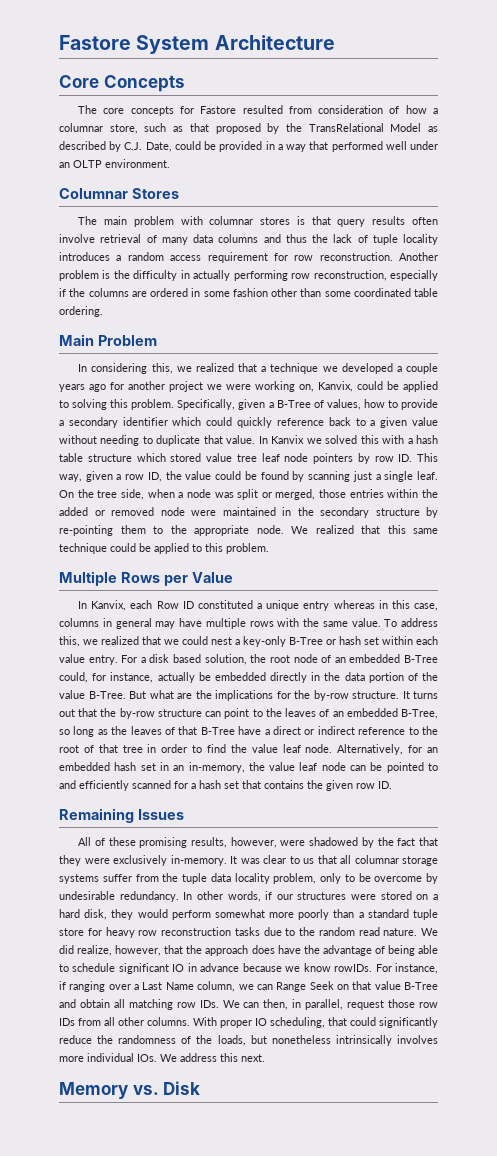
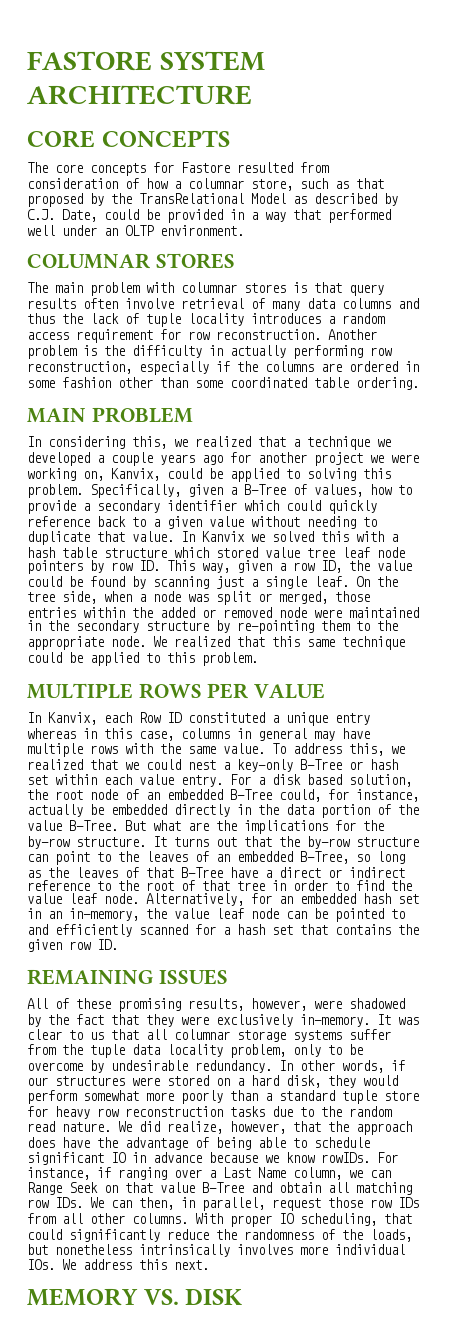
[59,35,335,54] [59,75,185,92] Fastore System Architecture // Core Concepts -> [27,51,265,71] [27,85,252,105] [27,130,230,148] FASTORE SYSTEM ARCHITECTURE // CORE CONCEPTS
[59,188,179,199] Columnar Stores -> [27,253,235,269] COLUMNAR STORES
[59,334,157,346] Main Problem -> [27,407,193,423] MAIN PROBLEM
[59,571,233,586] Multiple Rows per Value -> [27,683,326,699] MULTIPLE ROWS PER VALUE
[59,808,184,823] Remaining Issues -> [27,969,228,985] REMAINING ISSUES
[59,1081,201,1099] Memory vs. Disk -> [27,1288,243,1306] MEMORY VS. DISK

